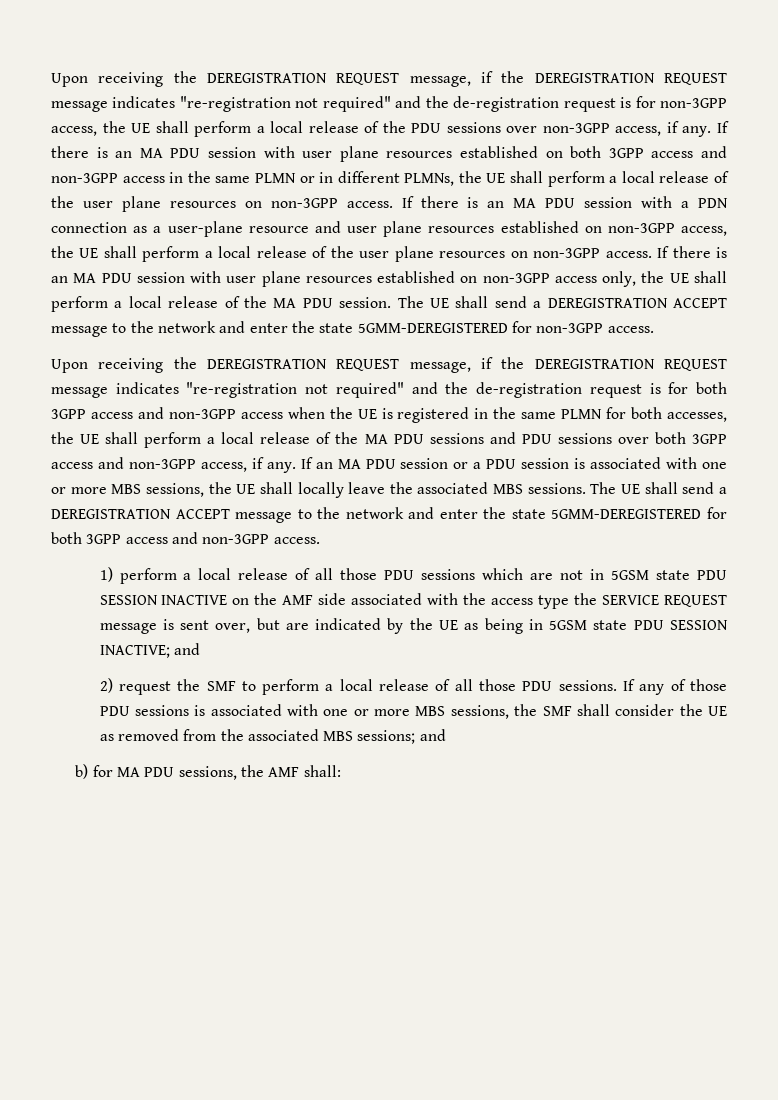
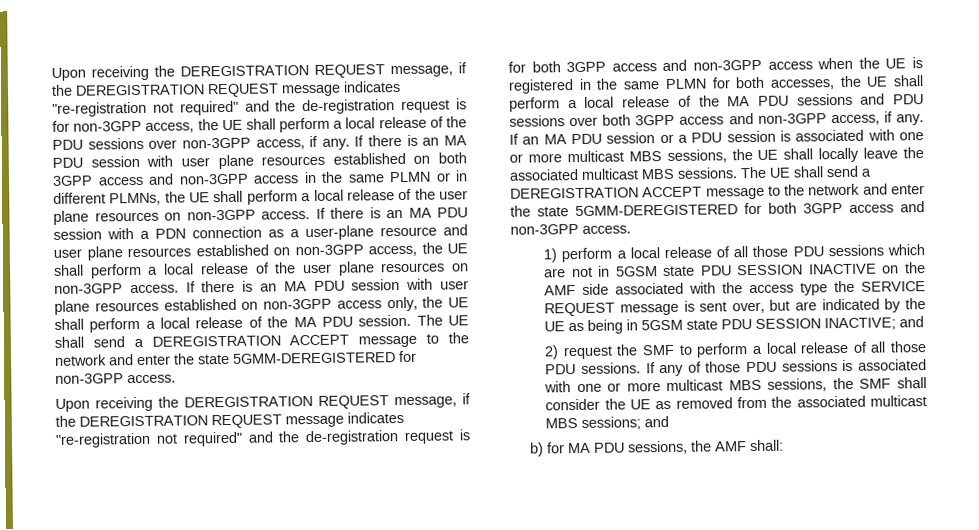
(107, 490) none -> [566,150,624,163] multicast
(489, 488) none -> [581,168,639,180] multicast
(411, 712) none -> [666,379,724,392] multicast
(319, 735) none -> [870,395,927,407] multicast

